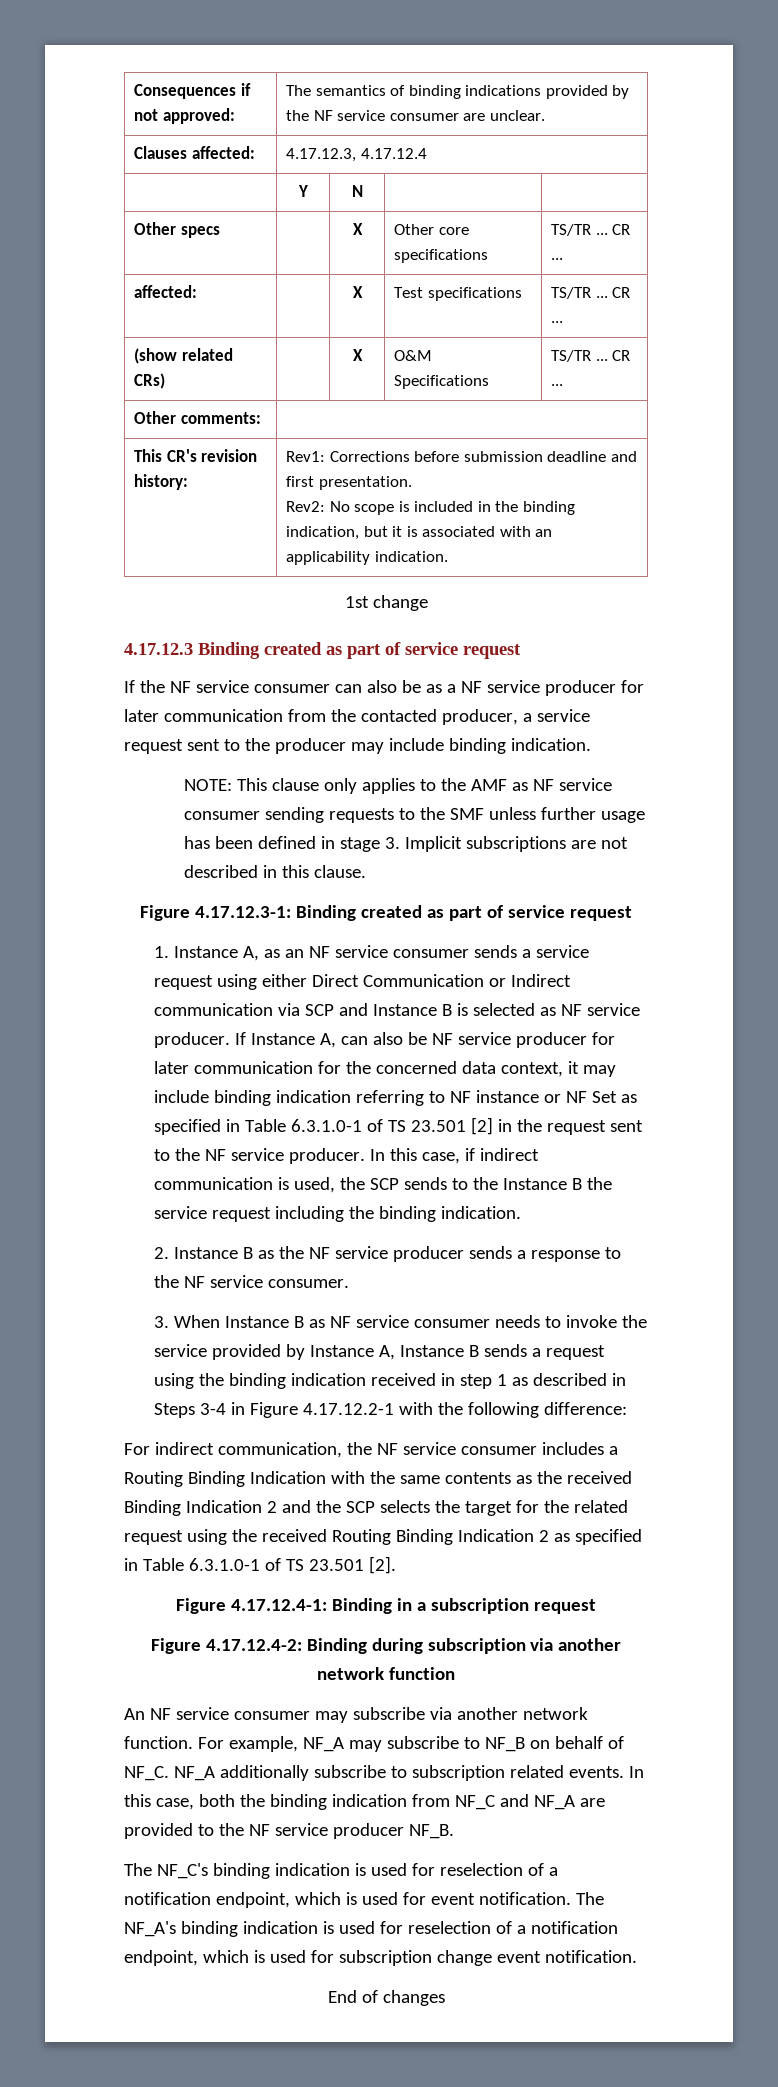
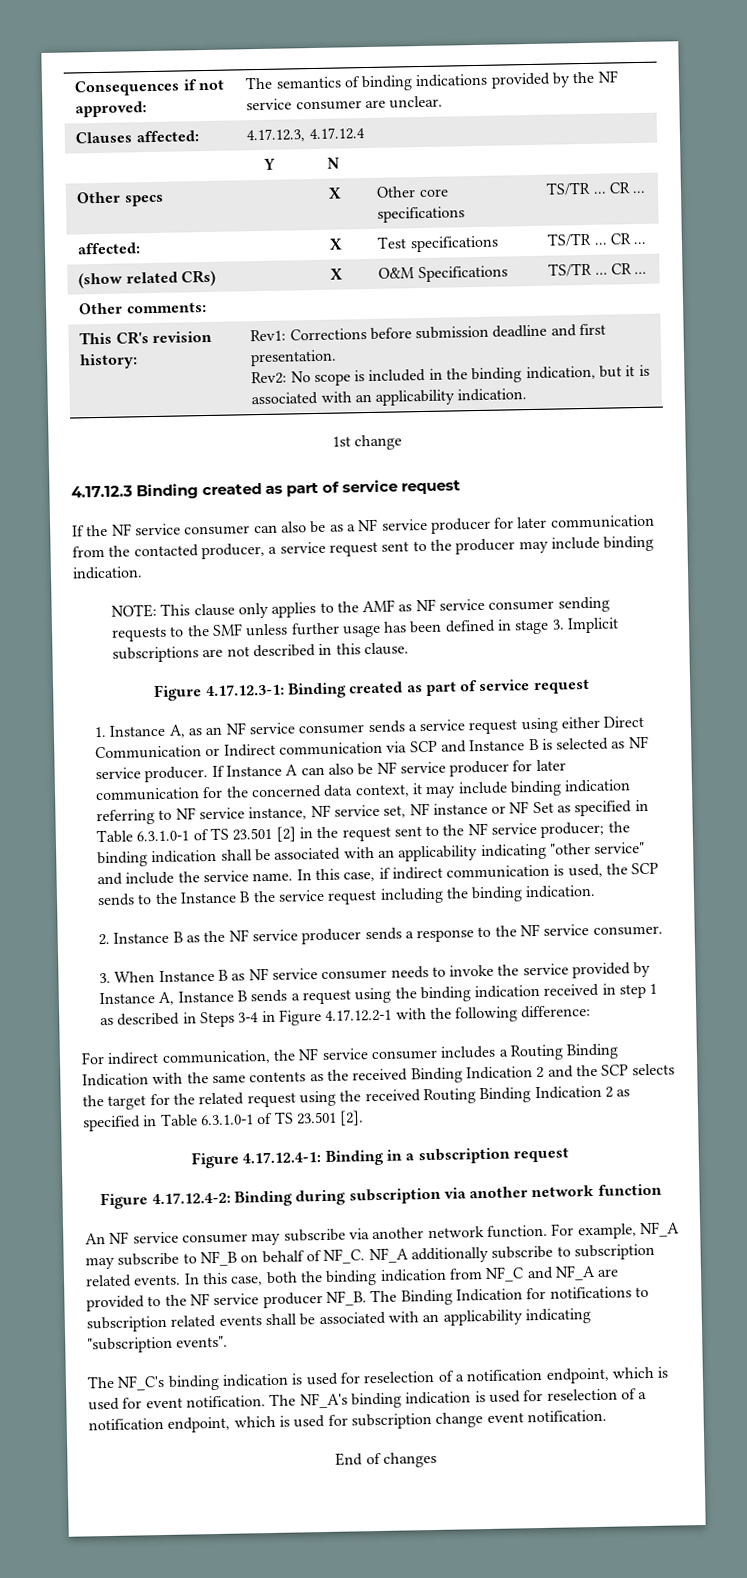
[320,1033,337,1048] A, -> [285,764,299,776] A
(472, 1097) none -> [198,802,430,821] service instance, NF service set, NF
[289,1148,366,1164] producer. -> [540,821,630,838] [96,841,646,868] [96,870,294,886] producer; the binding indication shall be associated with an applicability indicating "other service" and include the service name.
(454, 1831) none -> [370,1286,649,1306] [86,1308,591,1333] [87,1335,229,1354] The Binding Indication for notifications to subscription related events shall be associated with an applicability indicating "subscription events".

